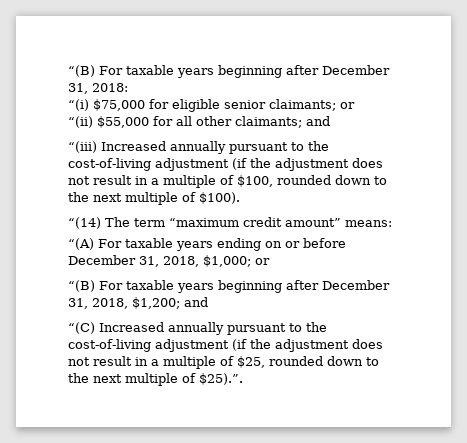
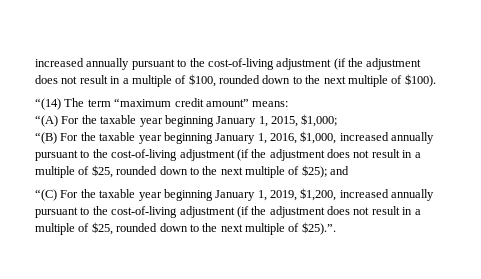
[68,65,390,78] [68,83,128,94] [68,99,355,112] [68,116,330,128] [68,141,166,153] “(B) For taxable years beginning after December 31, 2018: // “(i) $75,000 for eligible senior claimants; or // “(ii) $55,000 for all other claimants; and // “(iii) Increased -> [35,58,84,67] increased
[125,238,346,251] [68,255,199,267] taxable years ending on or before December 31, 2018, -> [81,115,298,127] the taxable year beginning January 1, 2015,
[255,258,270,265] [68,280,390,293] [68,297,208,309] [68,322,164,334] or // “(B) For taxable years beginning after December 31, 2018, $1,200; and // “(C) Increased -> [35,131,435,144] [35,149,421,161] [35,165,350,178] [35,188,389,201] // “(B) For the taxable year beginning January 1, 2016, $1,000, increased annually pursuant to the cost-of-living adjustment (if the adjustment does not result in a multiple of $25, rounded down to the next multiple of $25); and // “(C) For the taxable year beginning January 1, 2019, $1,200, increased

